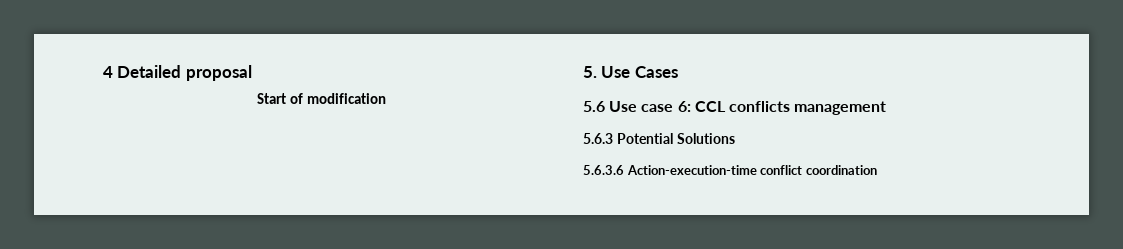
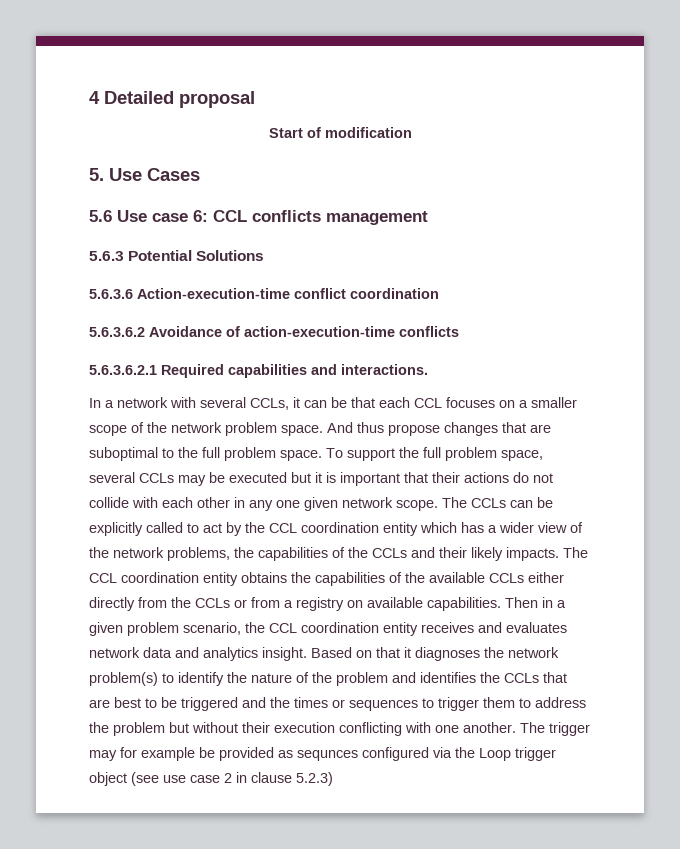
(877, 170) none -> [89,326,459,337] [89,364,428,378] [89,397,577,410] [89,422,551,436] [89,447,543,461] [89,472,553,486] [89,497,553,511] [89,522,583,536] [89,547,588,561] [89,572,564,586] [89,597,566,611] [89,622,567,636] [89,647,559,661] [89,672,567,686] [89,697,586,711] [89,722,590,736] [89,747,556,761] [89,772,333,786] // 5.6.3.6.2 Avoidance of action-execution-time conflicts // 5.6.3.6.2.1 Required capabilities and interactions. // In a network with several CCLs, it can be that each CCL focuses on a smaller scope of the network problem space. And thus propose changes that are suboptimal to the full problem space. To support the full problem space, several CCLs may be executed but it is important that their actions do not collide with each other in any one given network scope. The CCLs can be explicitly called to act by the CCL coordination entity which has a wider view of the network problems, the capabilities of the CCLs and their likely impacts. The CCL coordination entity obtains the capabilities of the available CCLs either directly from the CCLs or from a registry on available capabilities. Then in a given problem scenario, the CCL coordination entity receives and evaluates network data and analytics insight. Based on that it diagnoses the network problem(s) to identify the nature of the problem and identifies the CCLs that are best to be triggered and the times or sequences to trigger them to address the problem but without their execution conflicting with one another. The trigger may for example be provided as sequnces configured via the Loop trigger object (see use case 2 in clause 5.2.3)

